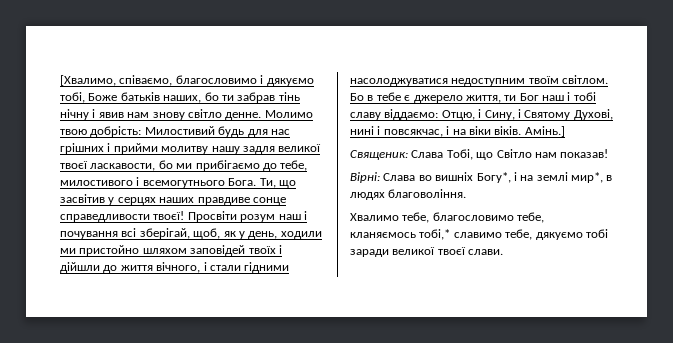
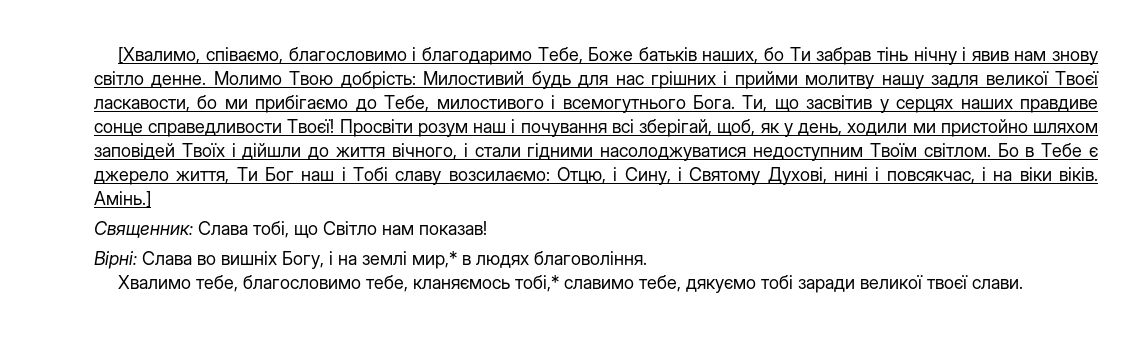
[266,78,314,86] [60,92,85,103] дякуємо тобі, -> [421,47,583,65] благодаримо Тебе,
[221,95,234,101] ти -> [789,47,811,61] Ти
[60,129,87,135] твою -> [289,71,334,85] Твою
[60,161,88,169] твоєї -> [1055,71,1099,85] Твоєї
[280,160,308,171] тебе, -> [384,95,430,112] Тебе,
[153,211,185,220] твоєї! -> [287,119,335,133] Твоєї!
[248,246,276,254] твоїх -> [181,143,225,157] Твоїх
[528,76,559,84] твоїм -> [869,143,917,157] Твоїм
[376,92,401,101] тебе -> [1041,143,1083,157] Тебе
[504,95,517,101] ти -> [236,167,258,181] Ти
[573,92,596,101] [350,109,439,120] тобі славу віддаємо: -> [353,167,550,185] Тобі славу возсилаємо:
[350,149,473,160] Священик: Слава Тобі, -> [94,221,289,238] Священник: Слава тобі,
[476,172,511,183] Богу*, -> [282,251,324,269] Богу,
[571,172,603,183] мир*, -> [412,251,457,269] мир,*

